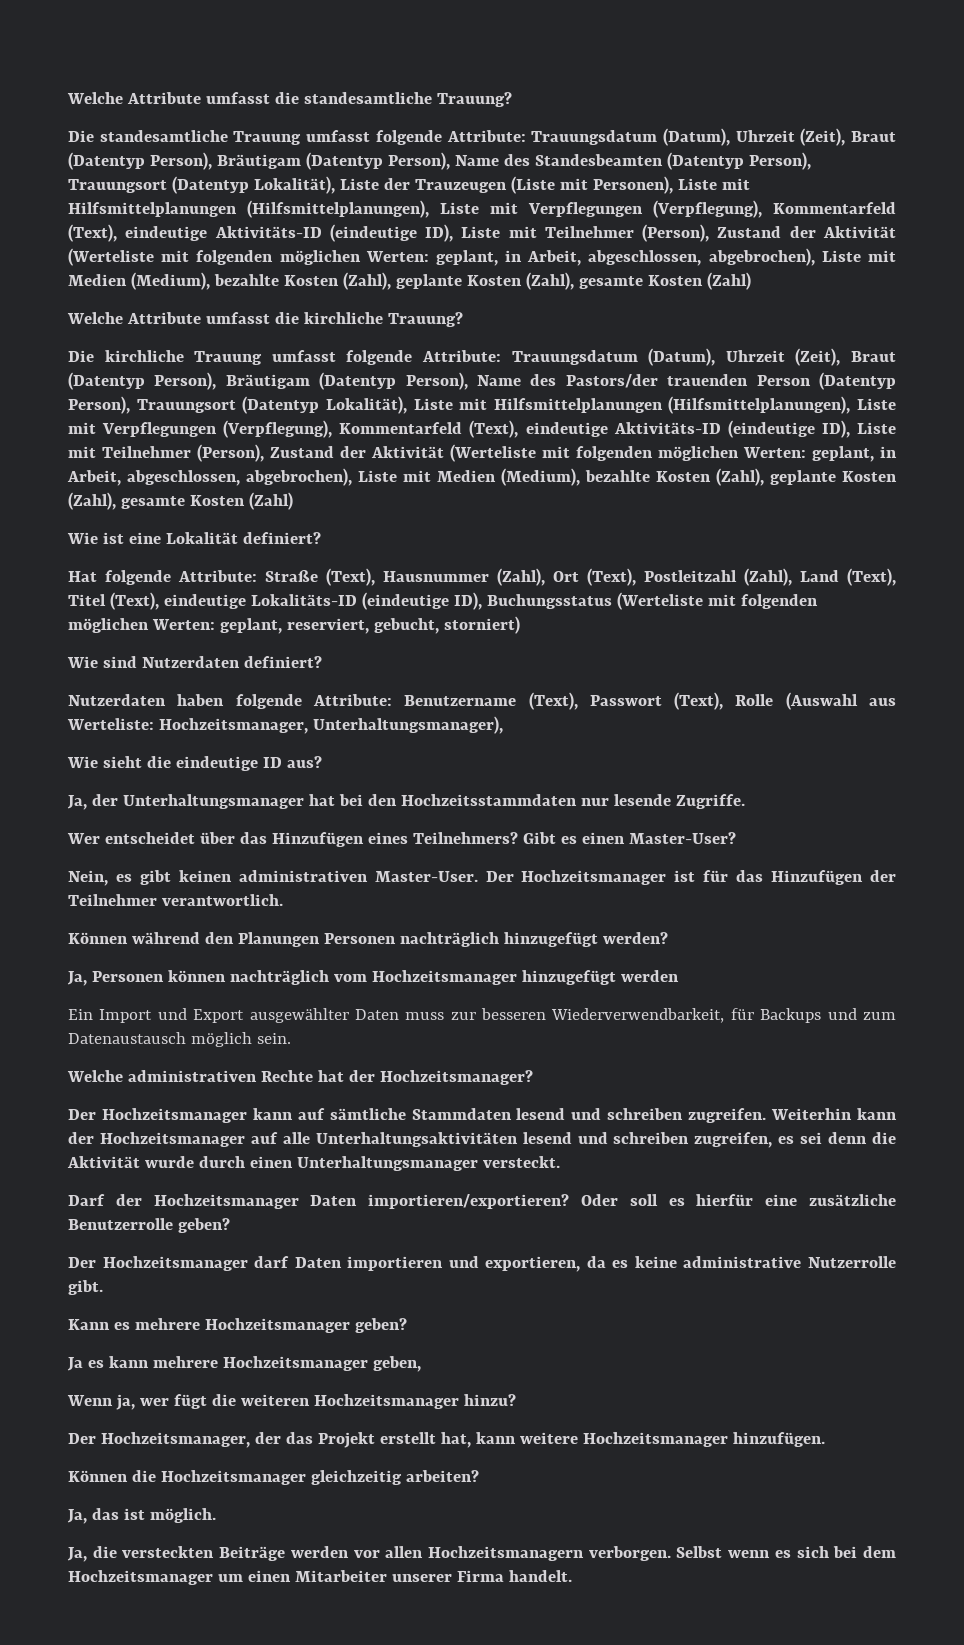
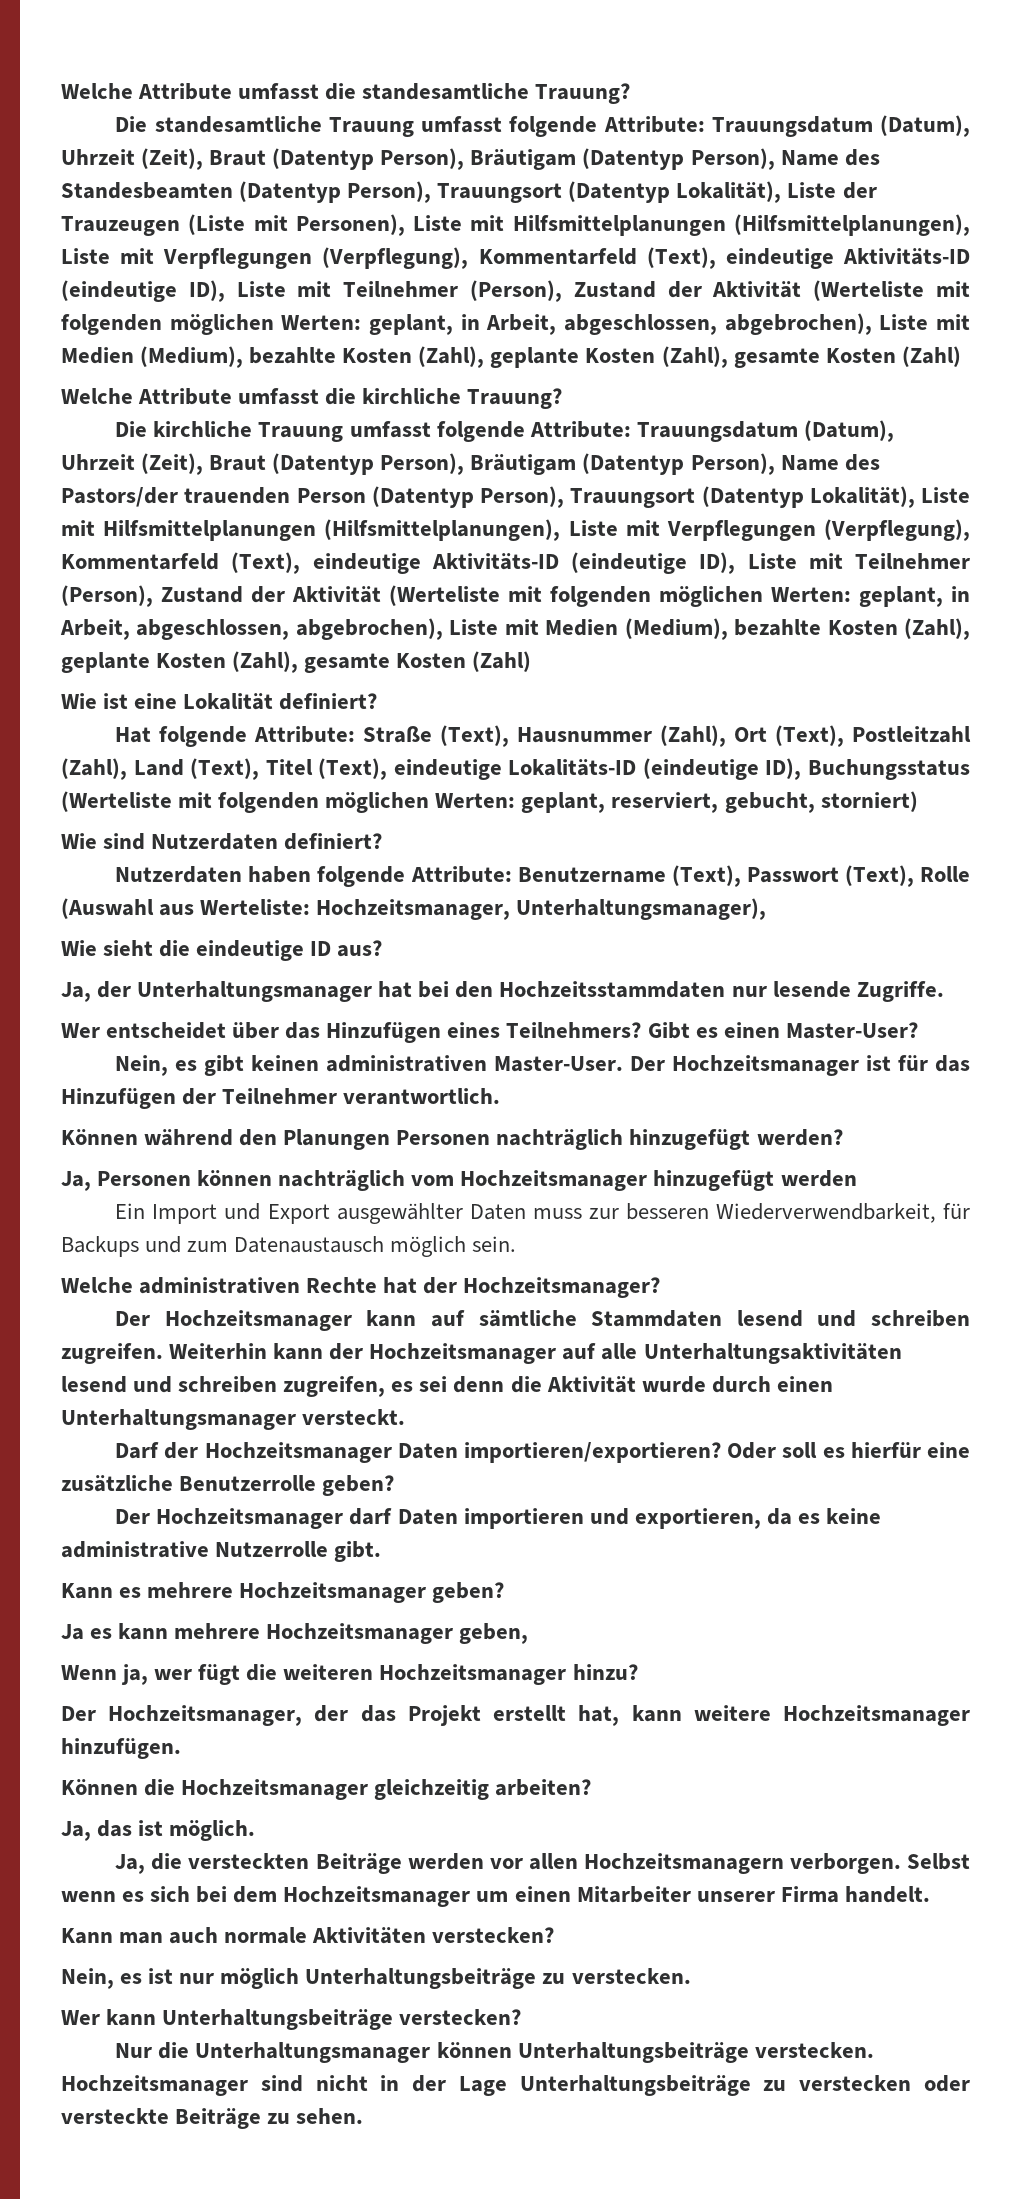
(572, 1576) none -> [61,1927,555,1944] [61,1968,691,1989] [61,2009,522,2030] [115,2042,874,2063] [61,2075,971,2096] [61,2108,364,2129] // Kann man auch normale Aktivitäten verstecken? // Nein, es ist nur möglich Unterhaltungsbeiträge zu verstecken. // Wer kann Unterhaltungsbeiträge verstecken? // Nur die Unterhaltungsmanager können Unterhaltungsbeiträge verstecken. Hochzeitsmanager sind nicht in der Lage Unterhaltungsbeiträge zu verstecken oder versteckte Beiträge zu sehen.

